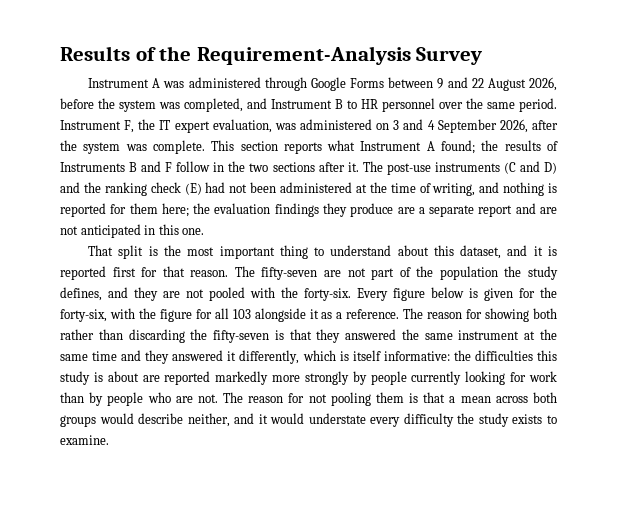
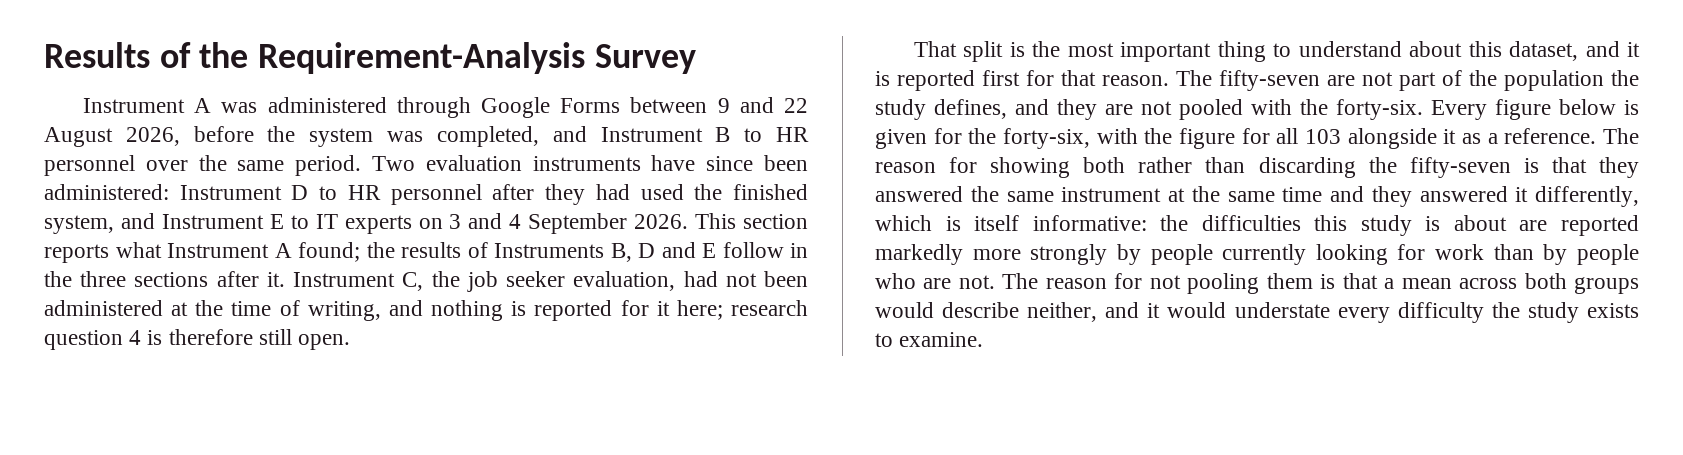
[60,119,372,133] Instrument F, the IT expert evaluation, was administered -> [372,155,808,171] [44,184,809,205] [44,213,412,234] Two evaluation instruments have since been administered: Instrument D to HR personnel after they had used the finished system, and Instrument E to IT experts
[499,119,559,133] [60,140,205,154] 2026, after the system was complete. -> [634,214,689,229] 2026.
[129,161,173,172] B and F -> [610,242,716,262] B, D and E
[249,163,269,172] two -> [80,271,127,287] three
[362,161,557,175] [60,182,202,196] The post-use instruments (C and D) and the ranking check (E) -> [293,271,676,292] Instrument C, the job seeker evaluation,
[129,203,557,217] [60,224,205,238] them here; the evaluation findings they produce are a separate report and are not anticipated in this one. -> [656,300,808,320] [44,329,351,350] it here; research question 4 is therefore still open.

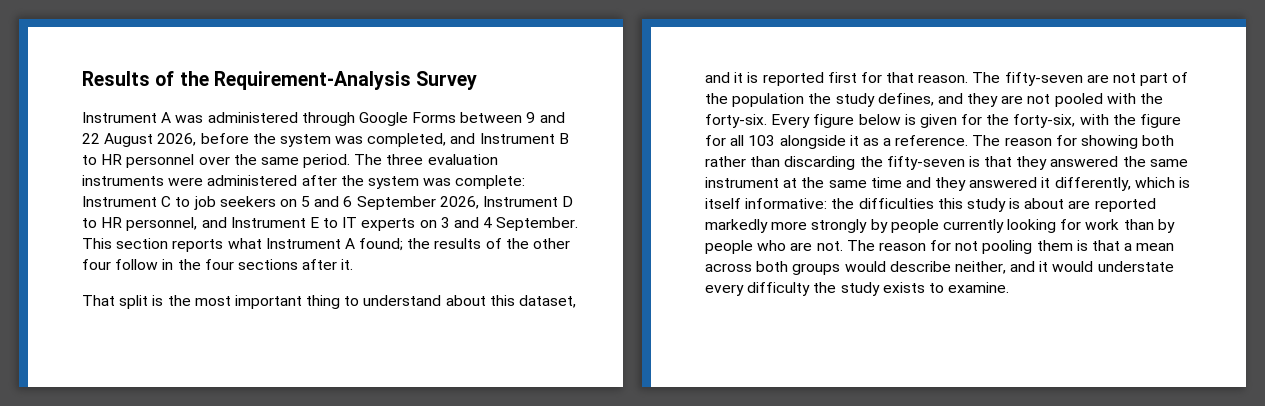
[372,155,808,171] [44,184,809,205] [44,215,114,234] Two evaluation instruments have since been administered: Instrument D to HR personnel after they had used the finished system, -> [354,154,498,165] [82,175,526,189] [82,196,574,210] [82,217,198,231] The three evaluation instruments were administered after the system was complete: Instrument C to job seekers on 5 and 6 September 2026, Instrument D to HR personnel,
[528,213,689,234] September 2026. -> [496,217,579,231] September.
[494,242,716,262] Instruments B, D and E -> [505,238,571,249] [82,259,111,270] the other four
[80,271,127,287] three -> [204,259,234,270] four
[293,271,809,292] [44,300,808,321] [44,329,351,350] Instrument C, the job seeker evaluation, had not been administered at the time of writing, and nothing is reported for it here; research question 4 is therefore still open. -> (354, 264) none

